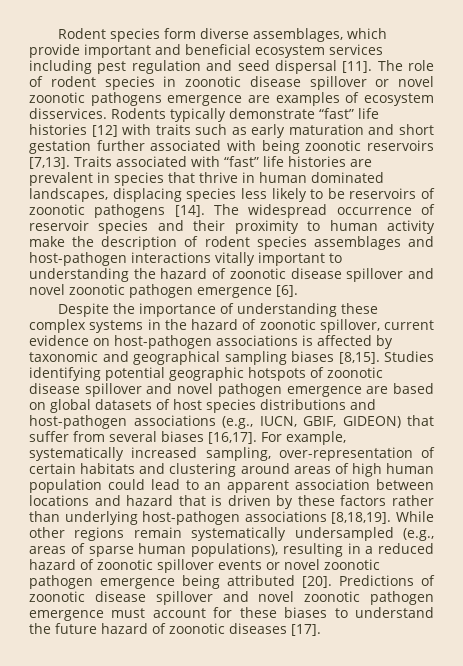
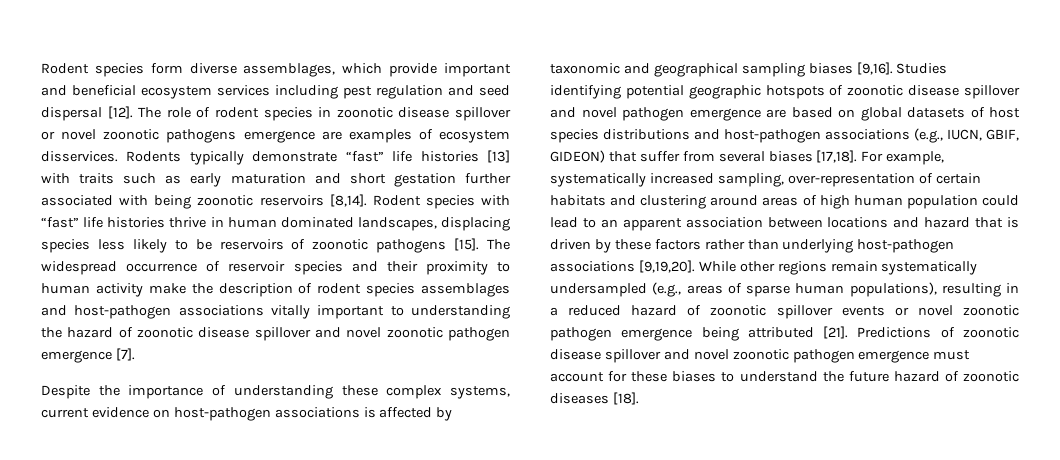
[342,61,373,73] [11]. -> [107,106,133,119] [12].
[91,125,118,137] [12] -> [487,150,511,163] [13]
[29,156,187,169] [7,13]. Traits associated -> [329,194,475,209] [8,14]. Rodent species
[350,159,372,167] [29,172,195,186] are prevalent in species that -> (166, 222) none
[174,205,205,217] [14]. -> [454,238,480,251] [15].
[131,252,211,263] interactions -> [178,305,264,316] associations
[276,285,298,297] [6]. -> [115,348,135,361] [7].
[89,319,380,333] systems in the hazard of zoonotic spillover, -> [450,386,511,399] systems,
[338,352,380,364] [8,15]. -> [856,62,893,75] [9,16].
[208,432,257,444] [16,17]. -> [816,150,858,163] [17,18].
[331,512,392,524] [8,18,19]. -> [638,260,695,273] [9,19,20].
[302,576,332,588] [20]. -> [823,326,849,339] [21].
[291,624,321,636] [17]. -> [612,392,639,405] [18].

